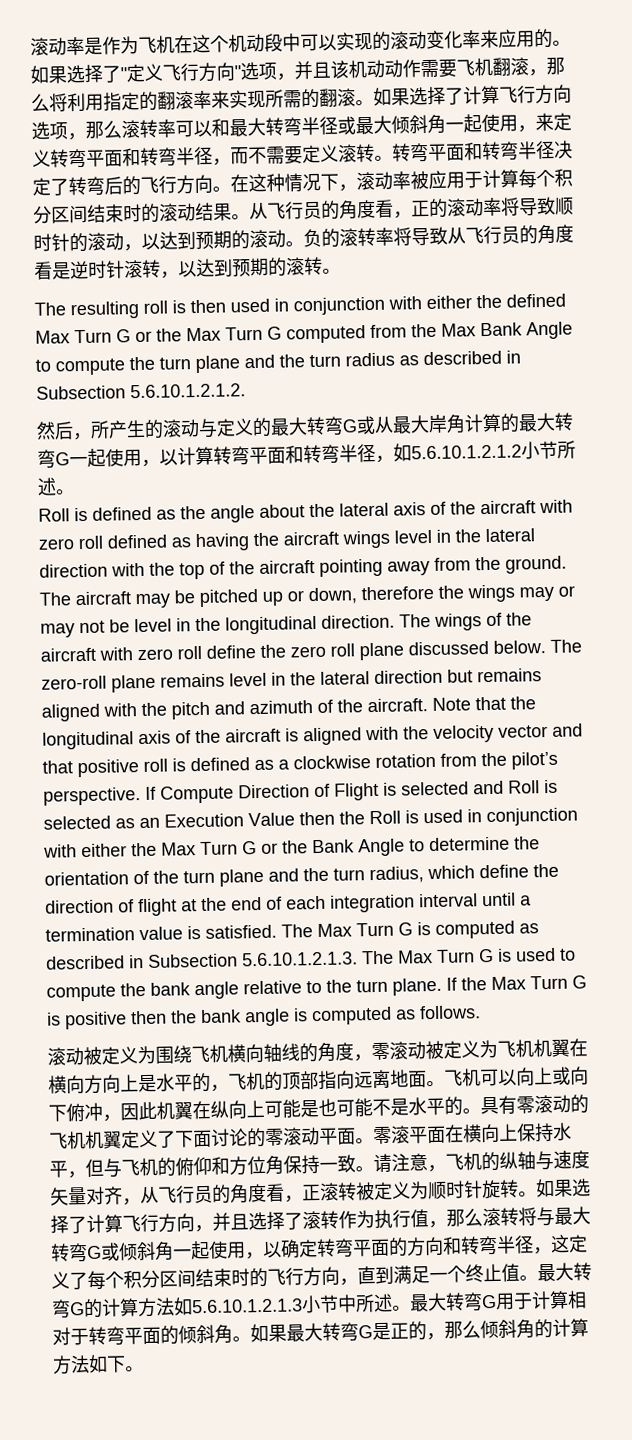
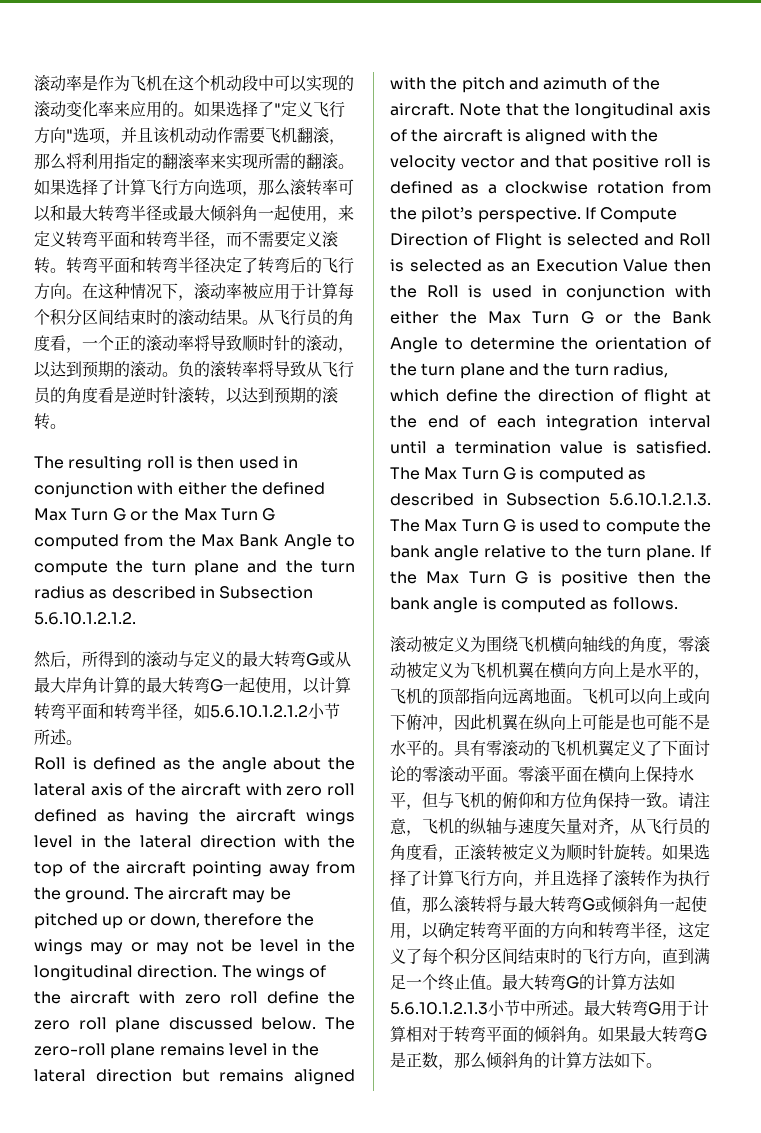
(412, 215) none -> [82,335,114,351] 一个
[108,419,146,439] 产生 -> [98,651,130,667] 得到
[408,1321,427,1341] 的 -> [422,1052,438,1068] 数

